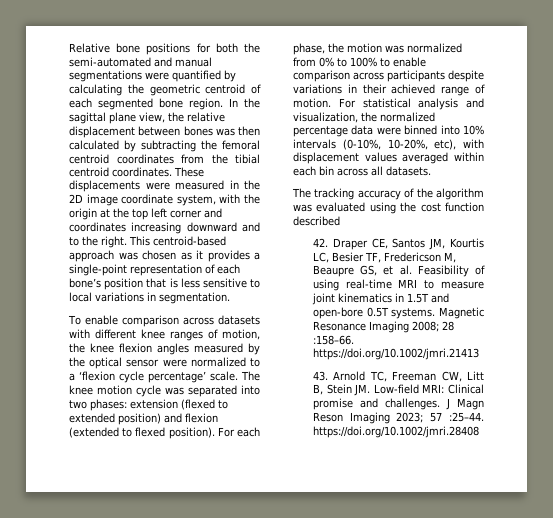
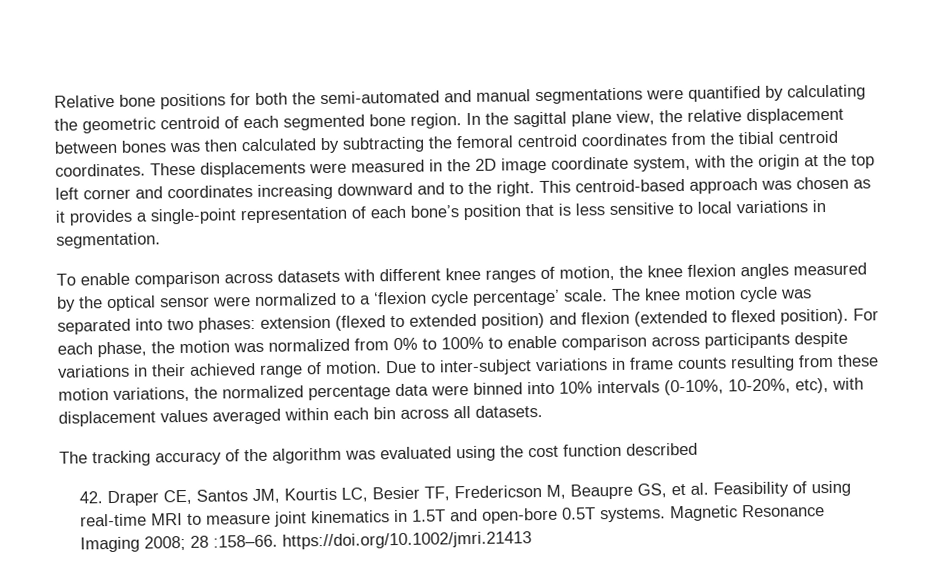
[338,98,484,110] [293,112,358,123] For statistical analysis and visualization, -> [385,354,879,376] [58,386,190,402] Due to inter-subject variations in frame counts resulting from these motion variations,
[312,371,484,382] [312,384,484,396] [312,398,484,410] [312,412,484,424] [312,426,479,438] // 43. Arnold TC, Freeman CW, Litt B, Stein JM. Low-field MRI: Clinical promise and challenges. J Magn Reson Imaging 2023; 57 :25–44. https://doi.org/10.1002/jmri.28408 -> (532, 540) none

